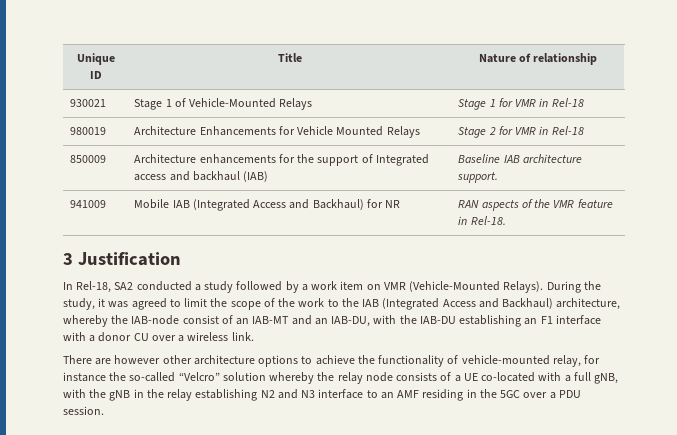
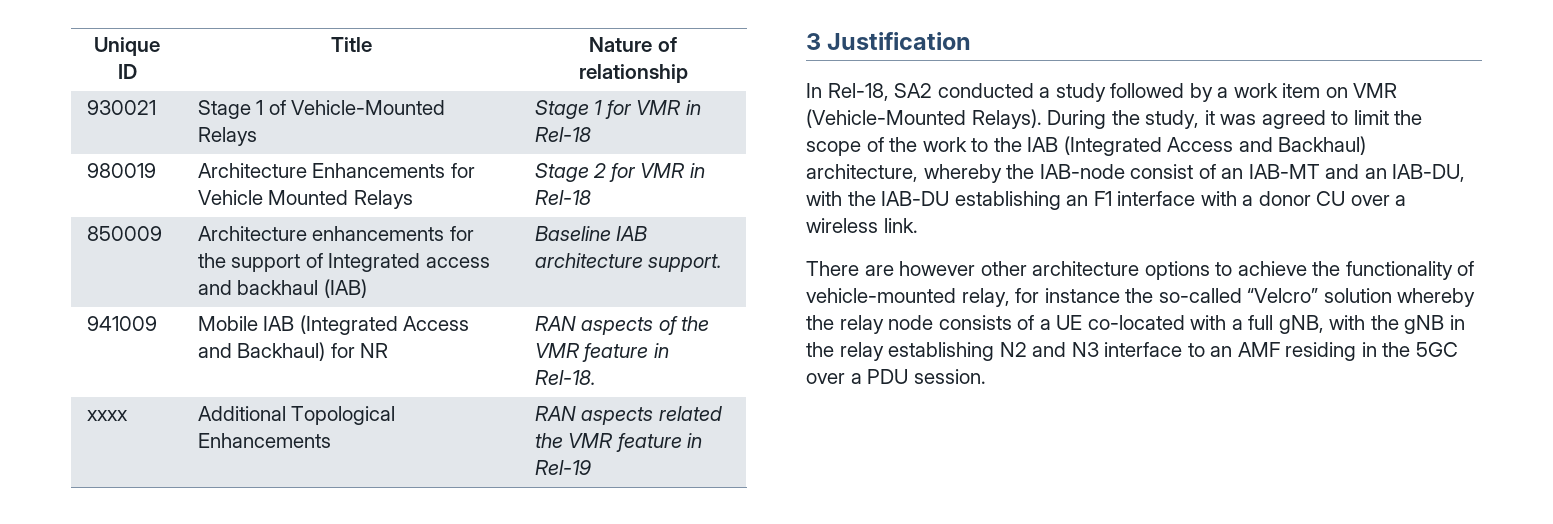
(506, 220) none -> [86,410,128,421] [197,406,396,425] [197,433,331,448] [534,406,722,425] [534,433,703,452] [534,460,592,475] // xxxx | Additional Topological Enhancements | RAN aspects related the VMR feature in Rel-19

